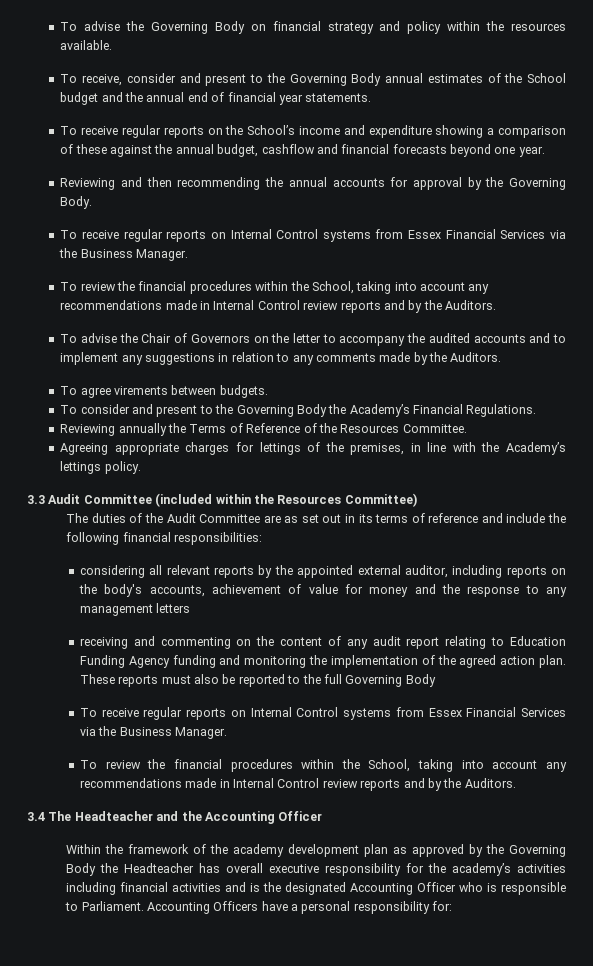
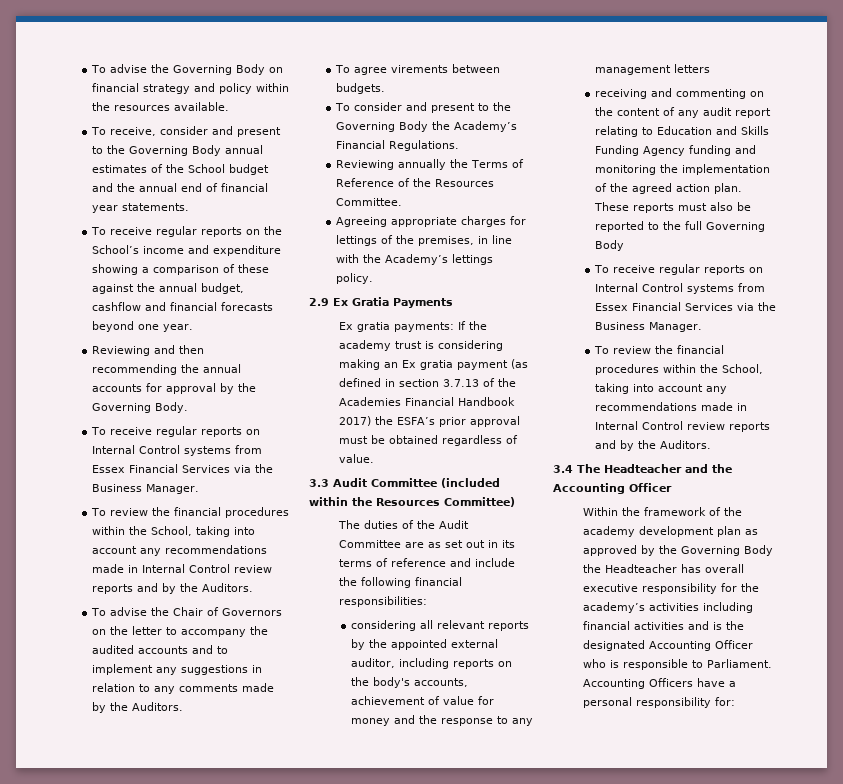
(141, 467) none -> [309,297,453,308] [339,321,488,332] [339,340,504,351] [339,359,529,370] [339,378,517,387] [339,397,516,406] [339,416,521,427] [339,435,519,446] [339,454,375,463] // 2.9 Ex Gratia Payments // Ex gratia payments: If the academy trust is considering making an Ex gratia payment (as defined in section 3.7.13 of the Academies Financial Handbook 2017) the ESFA’s prior approval must be obtained regardless of value.
(567, 641) none -> [716,126,770,135] and Skills

